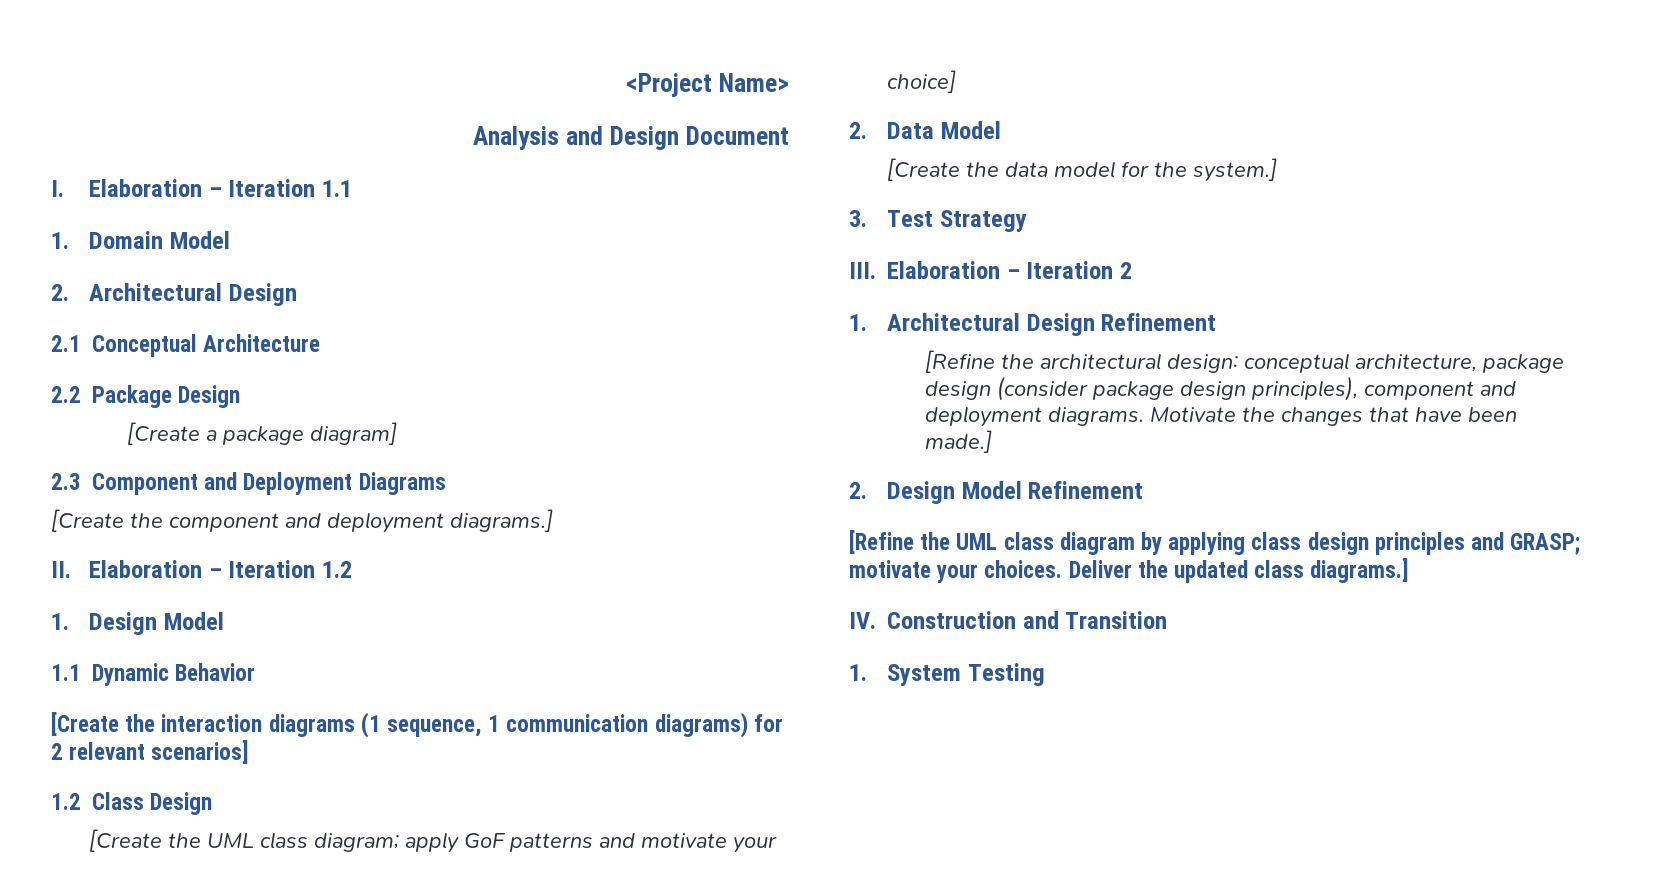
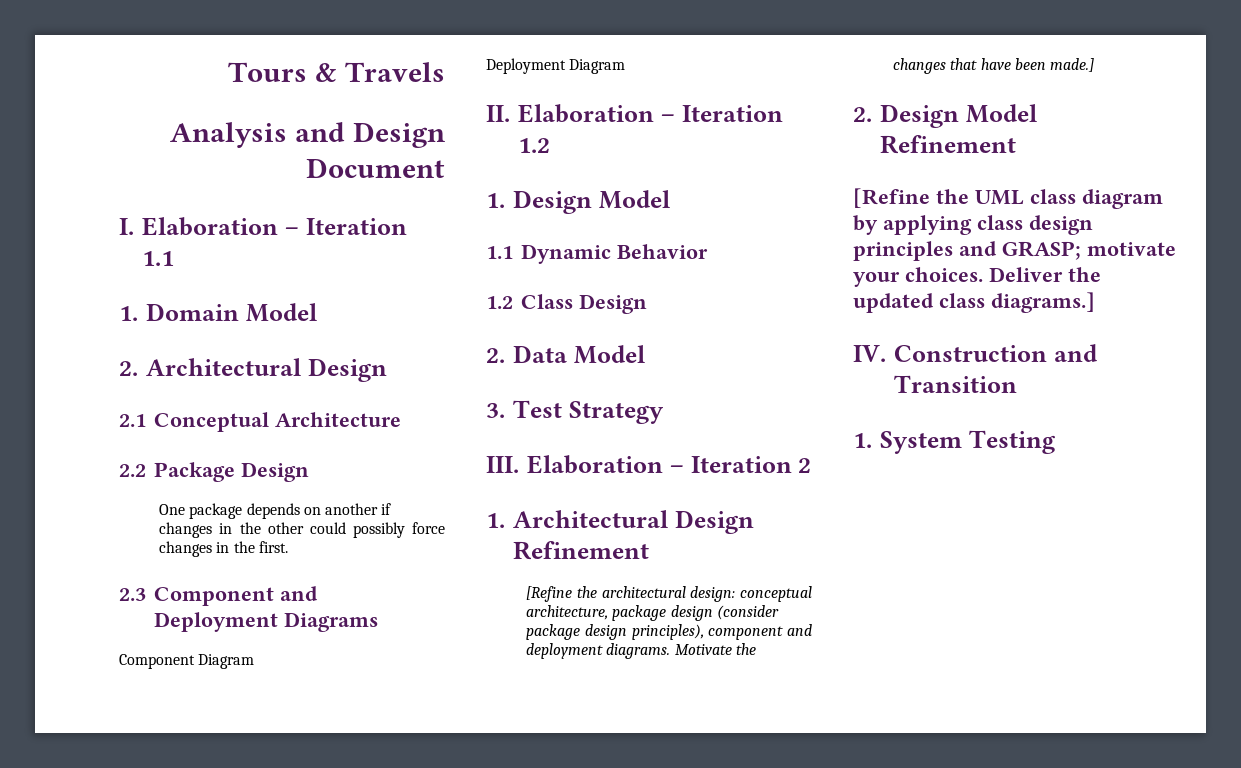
[626,73,789,97] <Project Name> -> [228,62,445,82] Tours & Travels
[126,422,397,445] [Create a package diagram] -> [159,503,392,519] [159,522,445,538] [159,541,288,557] One package depends on another if changes in the other could possibly force changes in the first.
[51,509,553,533] [Create the component and deployment diagrams.] -> [119,654,255,669] [486,58,626,74] Component Diagram // Deployment Diagram
[51,712,783,738] [51,740,250,764] [51,792,213,815] [88,829,777,853] [886,70,956,93] [849,121,1001,139] [886,158,1277,182] [Create the interaction diagrams (1 sequence, 1 communication diagrams) for 2 relevant scenarios] // 1.2 Class Design // [Create the UML class diagram; apply GoF patterns and motivate your choice] // 2. Data Model // [Create the data model for the system.] -> [486,294,647,314] [486,345,645,364] 1.2 Class Design // 2. Data Model

